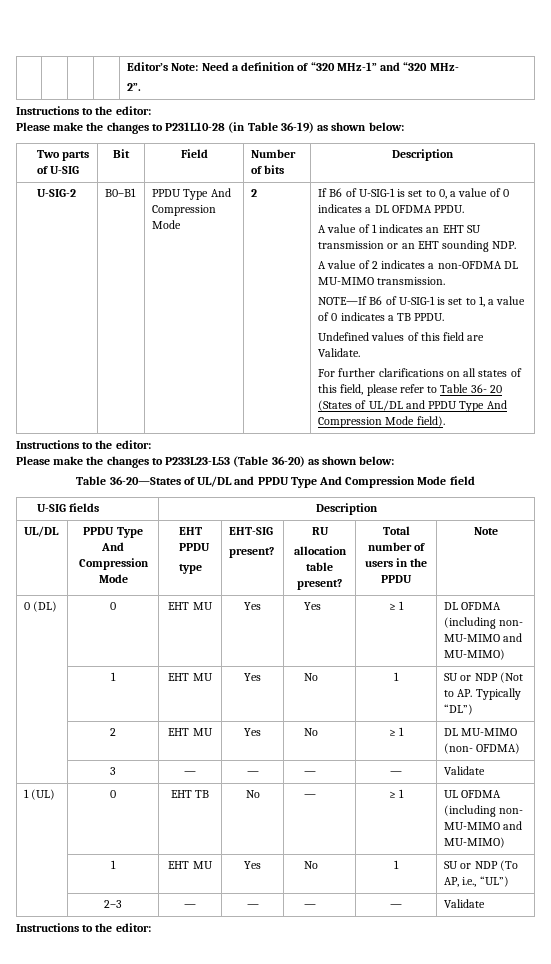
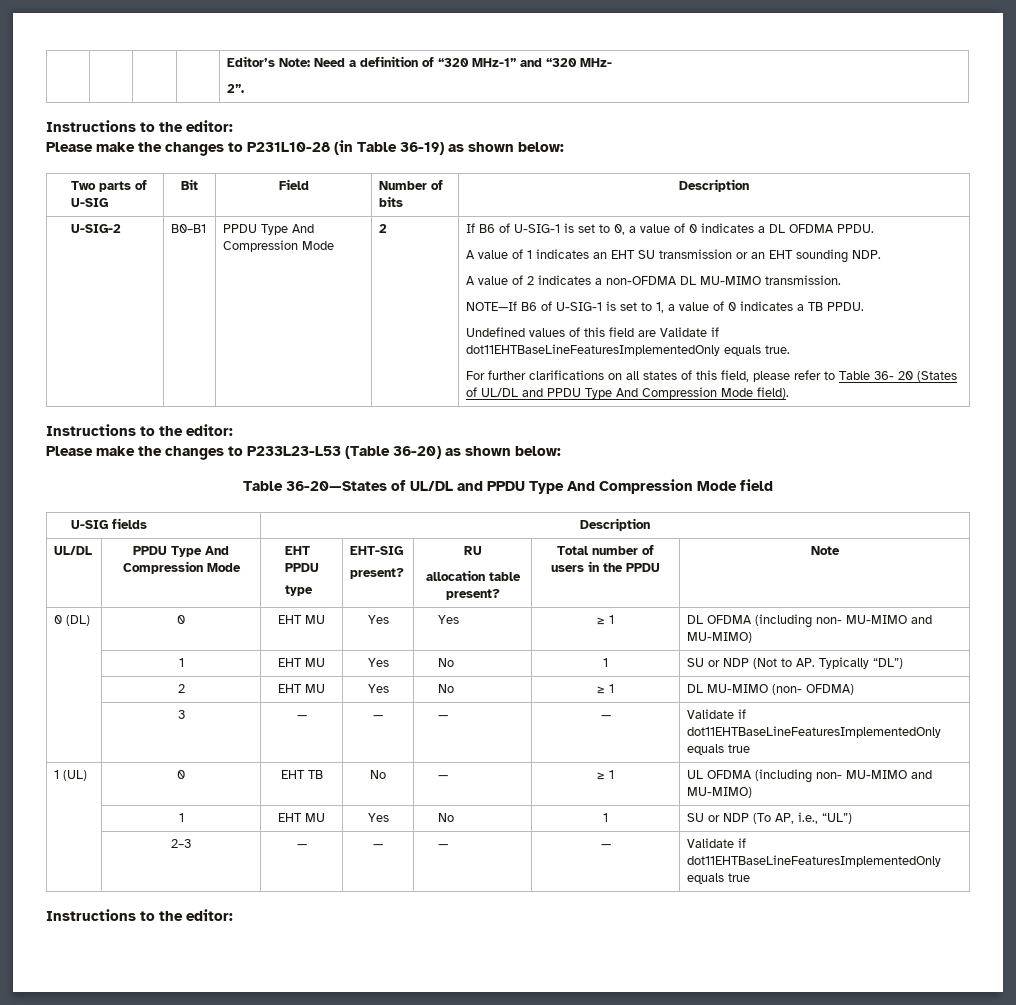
[318,348,361,357] Validate. -> [660,327,720,337] [466,344,791,356] Validate if dot11EHTBaseLineFeaturesImplementedOnly equals true.
(486, 770) none -> [738,709,747,719] [687,726,942,738] [687,744,751,755] if dot11EHTBaseLineFeaturesImplementedOnly equals true
(486, 903) none -> [738,838,747,848] [687,855,942,867] [687,873,751,884] if dot11EHTBaseLineFeaturesImplementedOnly equals true

